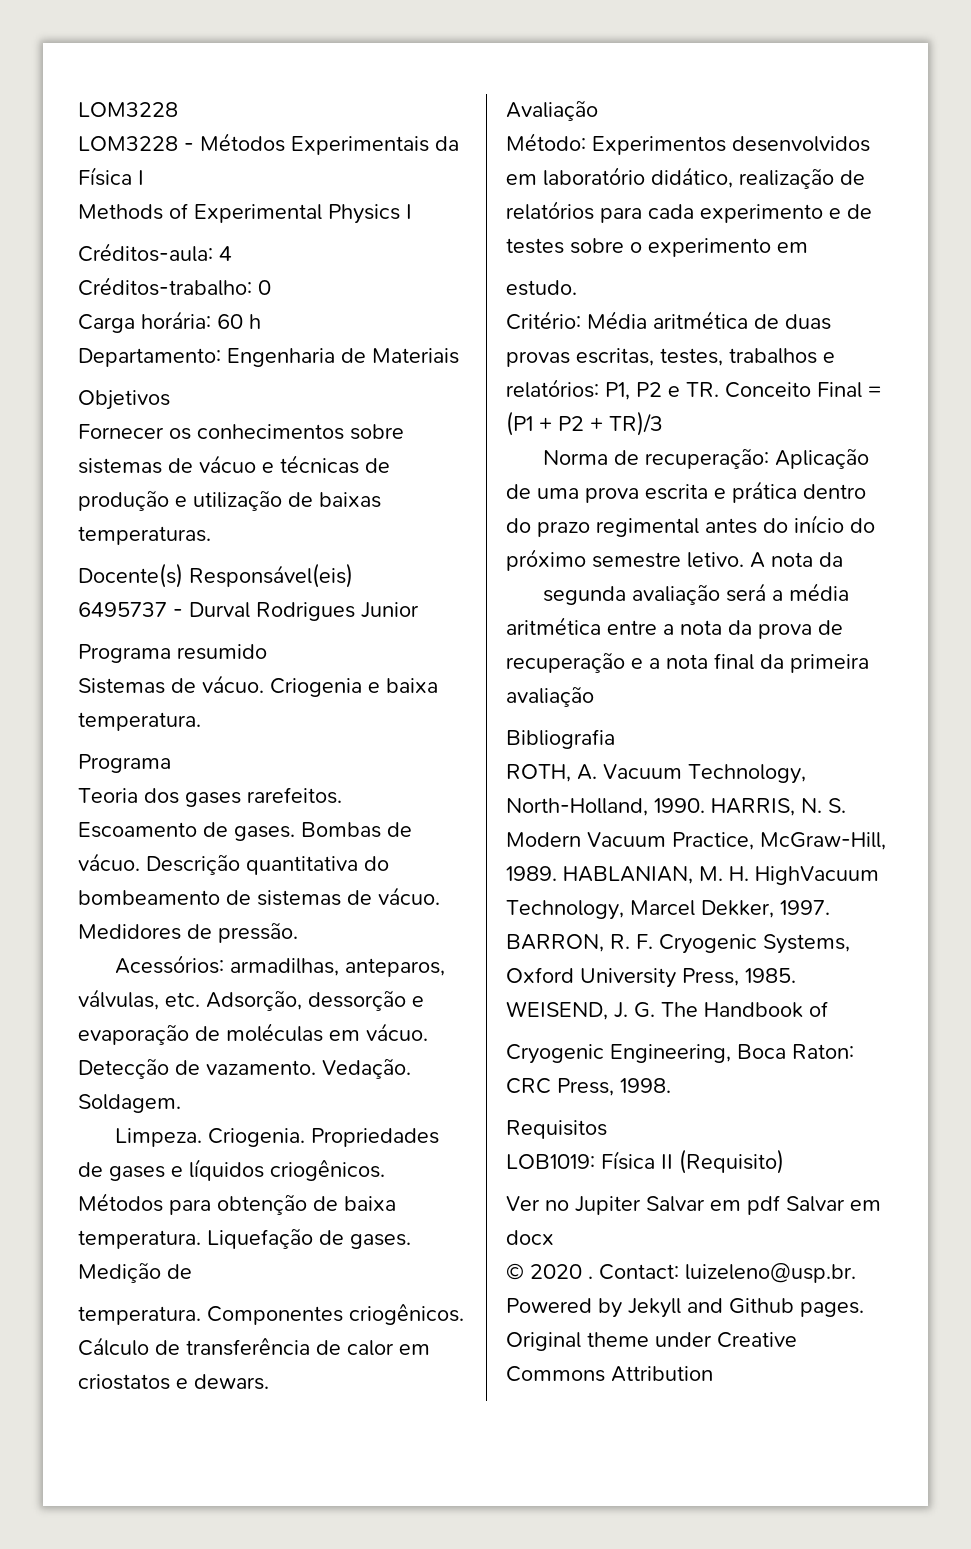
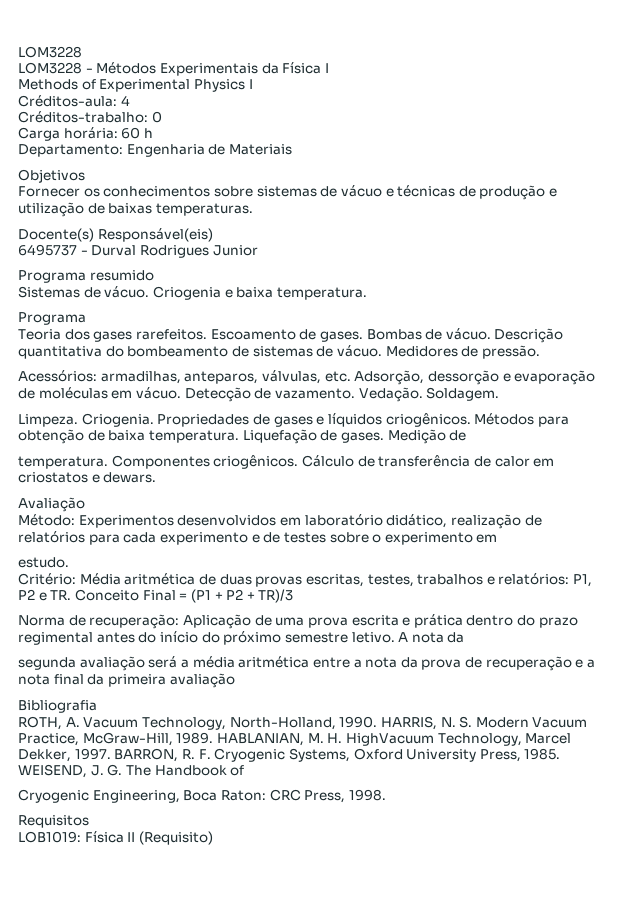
[506,1195,881,1215] [506,1230,554,1245] [506,1263,856,1283] [506,1298,864,1318] [506,1332,797,1351] [506,1366,713,1382] // Ver no Jupiter Salvar em pdf Salvar em docx // © 2020 . Contact: luizeleno@usp.br. Powered by Jekyll and Github pages. Original theme under Creative Commons Attribution -> (213, 838) none

